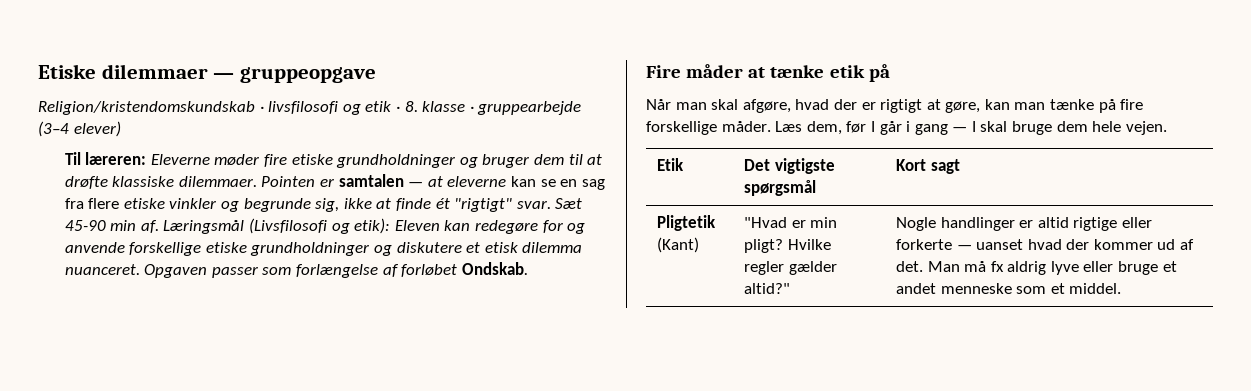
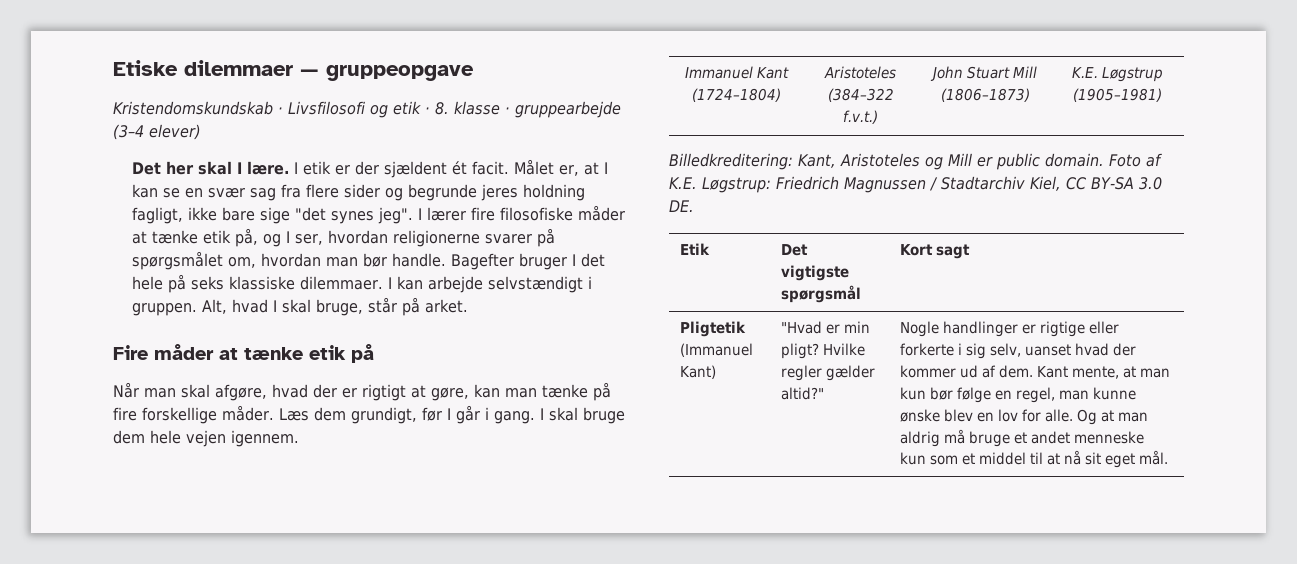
[38,101,339,115] Religion/kristendomskundskab · livsfilosofi -> [113,101,365,115] Kristendomskundskab · Livsfilosofi
[64,152,603,168] [64,174,507,189] Til læreren: Eleverne møder fire etiske grundholdninger og bruger dem til at drøfte klassiske dilemmaer. Pointen er samtalen — at eleverne -> [131,159,608,178] Det her skal I lære. I etik er der sjældent ét facit. Målet er, at I
(578, 183) none -> [207,188,245,198] svær
[123,198,583,212] [64,218,586,234] [64,242,583,256] [64,262,528,278] etiske vinkler og begrunde sig, ikke at finde ét "rigtigt" svar. Sæt 45-90 min af. Læringsmål (Livsfilosofi og etik): Eleven kan redegøre for og anvende forskellige etiske grundholdninger og diskutere et etisk dilemma nuanceret. Opgaven passer som forlængelse af forløbet Ondskab. -> [343,184,585,201] [131,205,625,224] [131,228,555,247] [131,251,605,270] [131,274,592,293] [131,297,468,316] sider og begrunde jeres holdning fagligt, ikke bare sige "det synes jeg". I lærer fire filosofiske måder at tænke etik på, og I ser, hvordan religionerne svarer på spørgsmålet om, hvordan man bør handle. Bagefter bruger I det hele på seks klassiske dilemmaer. I kan arbejde selvstændigt i gruppen. Alt, hvad I skal bruge, står på arket.
[806,121,842,135] dem, -> [313,407,417,424] dem grundigt,
[914,124,968,135] gang — -> [493,411,535,424] gang.
[1125,121,1167,135] vejen. -> [186,430,299,447] [684,66,789,79] [691,88,781,102] [824,66,896,79] [827,88,894,102] [843,110,879,124] [930,66,1037,81] [940,88,1030,102] [1072,67,1163,82] [1073,88,1162,102] [669,153,1162,170] [669,176,1162,193] [669,200,694,212] vejen igennem. // Immanuel Kant (1724–1804) | Aristoteles (384–322 f.v.t.) | John Stuart Mill (1806–1873) | K.E. Løgstrup (1905–1981) // Billedkreditering: Kant, Aristoteles og Mill er public domain. Foto af K.E. Løgstrup: Friedrich Magnussen / Stadtarchiv Kiel, CC BY-SA 3.0 DE.
[656,237,699,253] (Kant) -> [680,343,754,357] [680,365,717,379] (Immanuel Kant)
[1037,217,1069,228] altid -> (1037, 329) none
[956,245,972,250] — -> [958,343,1022,359] i sig selv,
[895,261,1114,275] det. Man må fx aldrig lyve eller -> [999,365,1171,379] [900,387,1137,403] [900,409,1149,425] [900,429,966,447] dem. Kant mente, at man kun bør følge en regel, man kunne ønske blev en lov for alle. Og at man aldrig må
(1012, 288) none -> [900,452,927,465] kun
[1069,283,1122,294] middel. -> [979,450,1169,468] middel til at nå sit eget mål.

